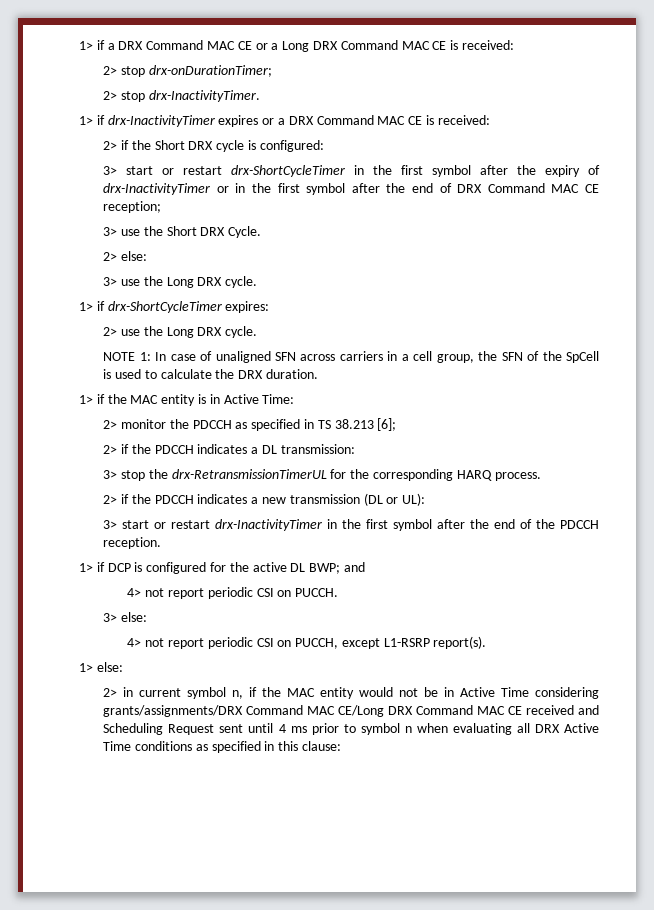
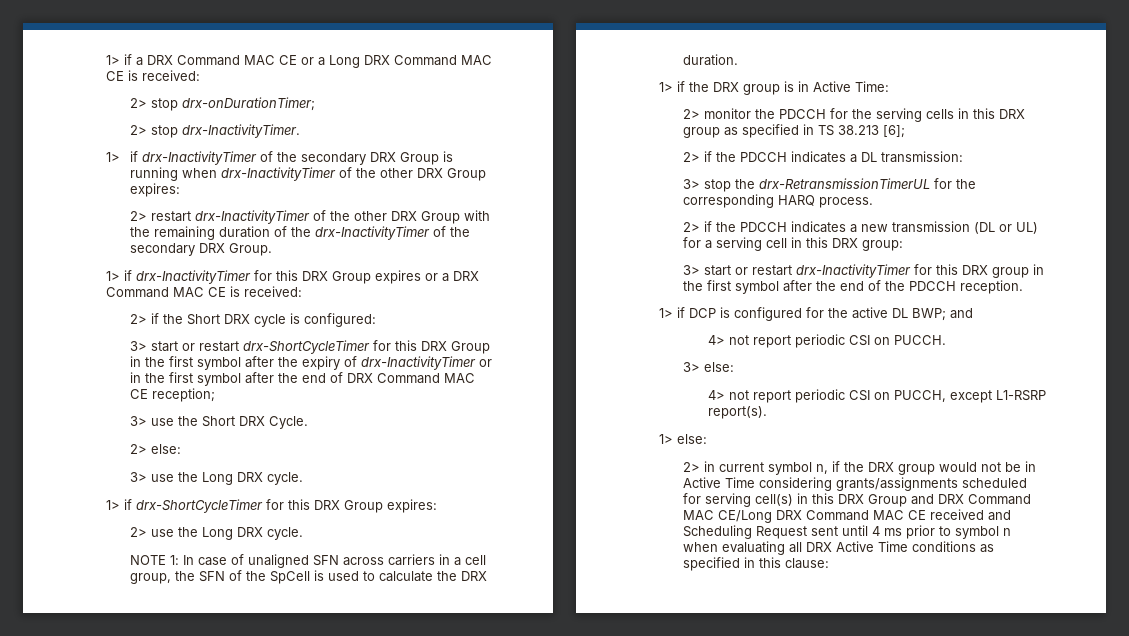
[79,115,215,127] // 1> if drx-InactivityTimer -> [105,151,454,165] [130,167,487,181] [130,183,181,197] [130,210,491,224] [130,226,471,240] [130,243,273,256] [105,270,371,284] // 1> if drx-InactivityTimer of the secondary DRX Group is running when drx-InactivityTimer of the other DRX Group expires: // 2> restart drx-InactivityTimer of the other DRX Group with the remaining duration of the drx-InactivityTimer of the secondary DRX Group. // 1> if drx-InactivityTimer for this DRX Group
(346, 171) none -> [373,340,491,354] for this DRX Group
(222, 307) none -> [265,499,383,513] for this DRX Group
[130,394,196,406] MAC entity -> [712,82,780,95] DRX group
(232, 424) none -> [830,108,1026,122] [683,127,721,138] for the serving cells in this DRX group
[402,493,426,506] UL): -> [1016,222,1039,234] [683,237,904,251] UL) for a serving cell in this DRX group:
(323, 525) none -> [914,264,1030,278] for this DRX group
[287,687,355,699] MAC entity -> [868,462,936,475] DRX group
[103,705,244,717] grants/assignments/DRX -> [836,477,1028,491] [683,493,965,507] grants/assignments scheduled for serving cell(s) in this DRX Group and DRX

